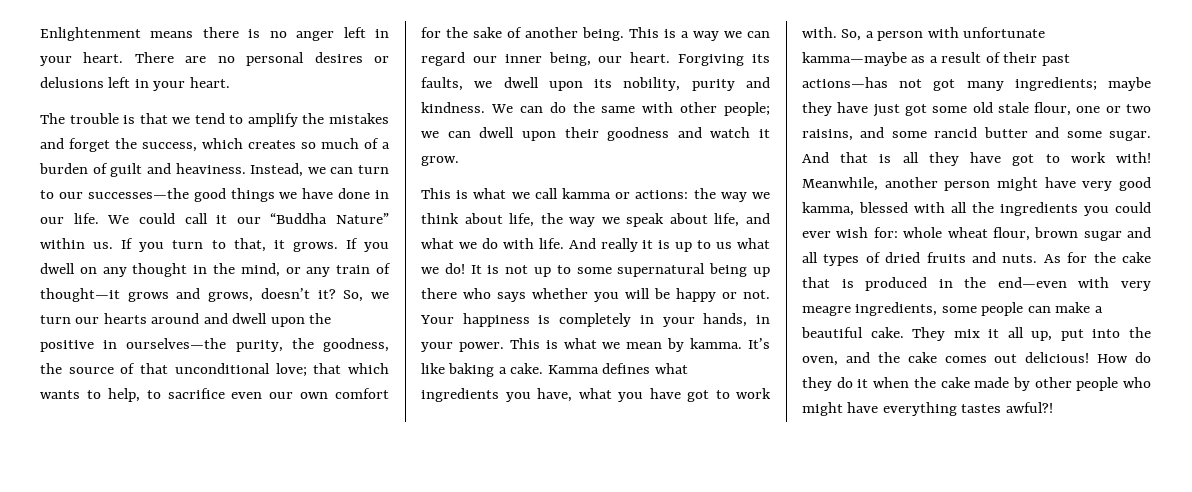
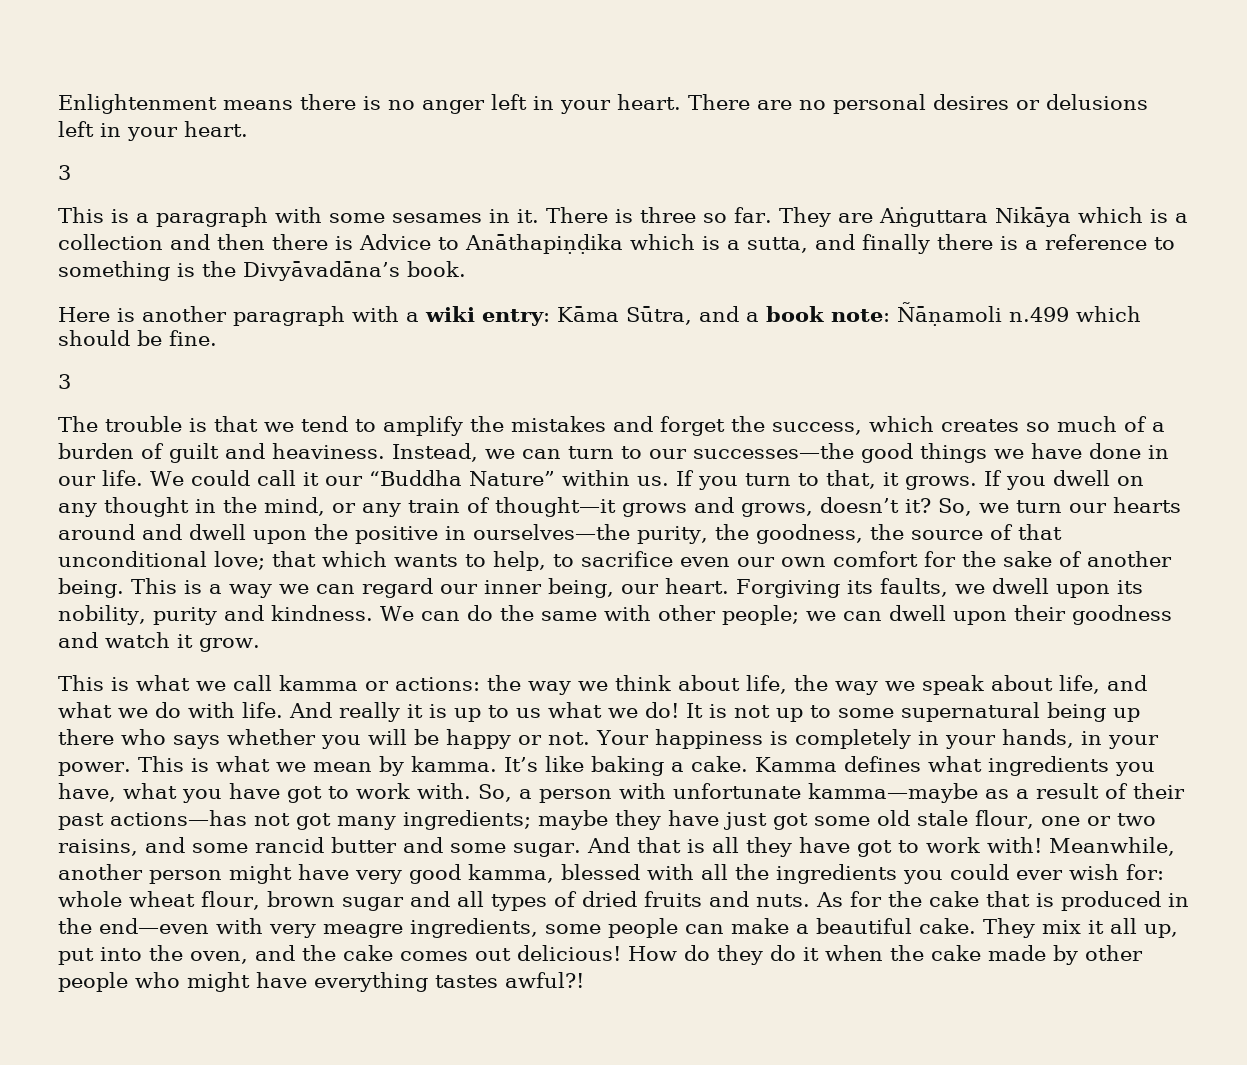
(230, 82) none -> [58,165,71,180] [58,207,1188,227] [58,234,1175,254] [58,261,466,281] [58,302,1141,326] [58,330,217,346] [58,374,71,389] // 3 // This is a paragraph with some sesames in it. There is three so far. They are Aṅguttara Nikāya which is a collection and then there is Advice to Anāthapiṇḍika which is a sutta, and finally there is a reference to something is the Divyāvadāna’s book. // Here is another paragraph with a wiki entry: Kāma Sūtra, and a book note: Ñāṇamoli n.499 which should be fine. // 3

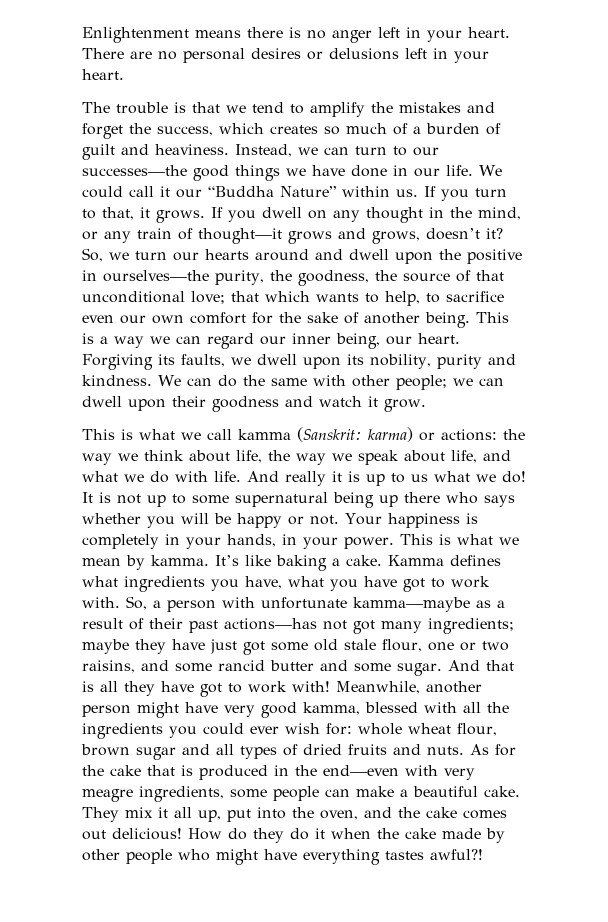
[58,165,71,180] [58,207,1188,227] [58,234,1175,254] [58,261,466,281] [58,302,1141,326] [58,330,217,346] [58,374,71,389] // 3 // This is a paragraph with some sesames in it. There is three so far. They are Aṅguttara Nikāya which is a collection and then there is Advice to Anāthapiṇḍika which is a sutta, and finally there is a reference to something is the Divyāvadāna’s book. // Here is another paragraph with a wiki entry: Kāma Sūtra, and a book note: Ñāṇamoli n.499 which should be fine. // 3 -> (124, 74) none
(358, 683) none -> [297,427,413,442] (Sanskrit: karma)

